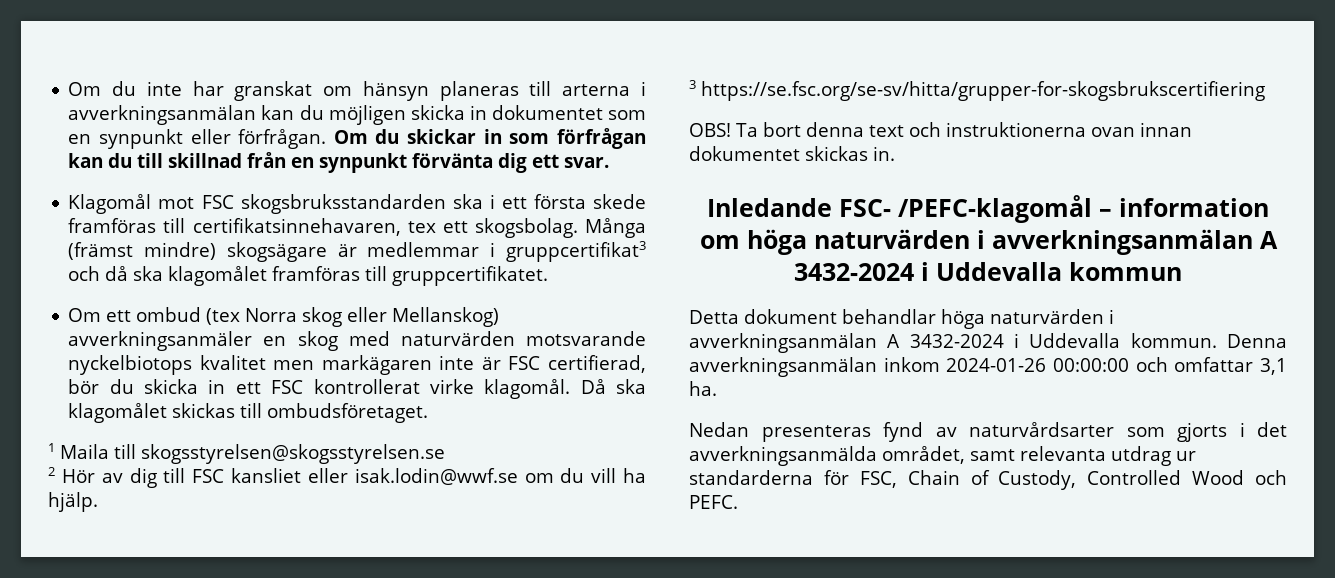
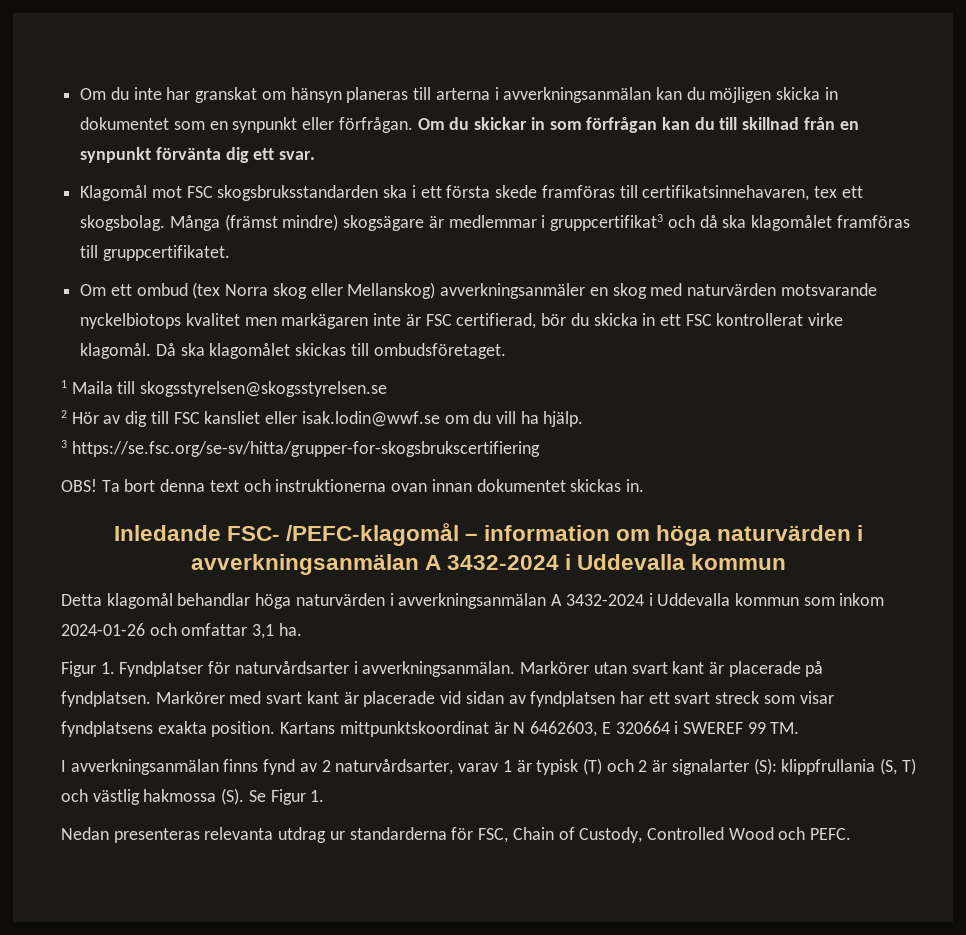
[744,309,837,324] dokument -> [106,593,173,609] klagomål
[1130,333,1287,348] [689,357,877,377] kommun. Denna avverkningsanmälan -> [734,593,835,606] kommun som
[1053,358,1129,372] 00:00:00 -> (145, 629) none
[689,422,1287,442] [689,446,1015,466] Nedan presenteras fynd av naturvårdsarter som gjorts i det avverkningsanmälda området, samt -> [61,661,824,677] [61,691,834,707] [61,721,800,737] [61,758,916,775] [61,788,325,805] [61,827,200,843] Figur 1. Fyndplatser för naturvårdsarter i avverkningsanmälan. Markörer utan svart kant är placerade på fyndplatsen. Markörer med svart kant är placerade vid sidan av fyndplatsen har ett svart streck som visar fyndplatsens exakta position. Kartans mittpunktskoordinat är N 6462603, E 320664 i SWEREF 99 TM. // I avverkningsanmälan finns fynd av 2 naturvårdsarter, varav 1 är typisk (T) och 2 är signalarter (S): klippfrullania (S, T) och västlig hakmossa (S). Se Figur 1. // Nedan presenteras

